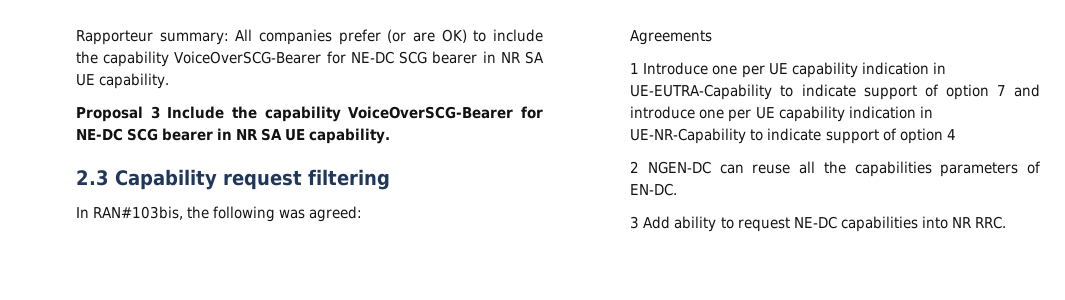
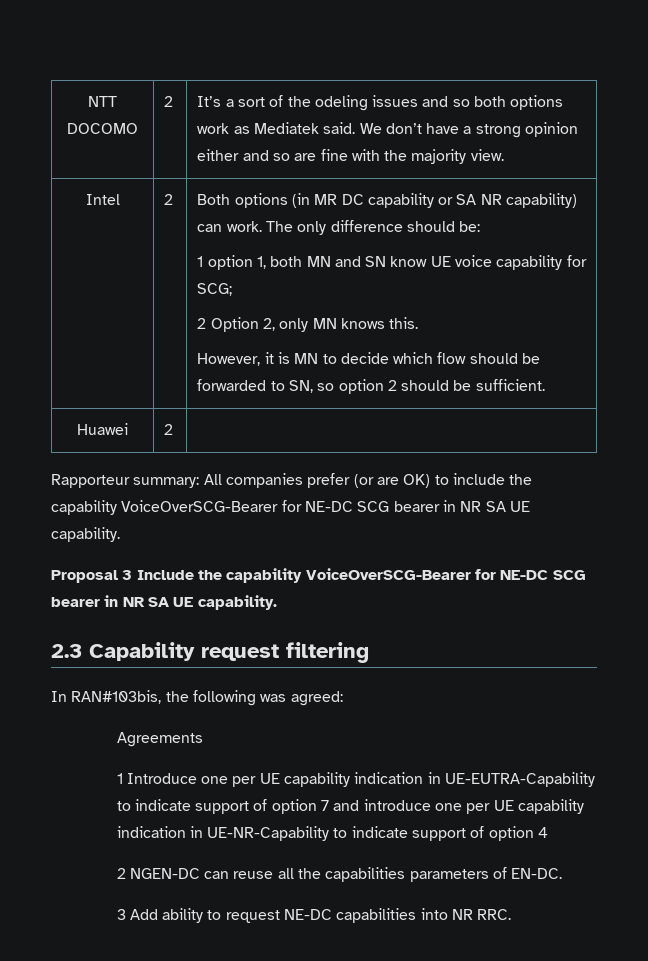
(76, 37) none -> [88,96,117,107] [67,123,138,134] [164,96,174,107] [197,95,564,111] [197,122,579,138] [197,149,504,164] [85,194,120,205] [164,194,174,205] [197,193,578,208] [197,220,481,235] [197,255,587,270] [197,283,233,296] [197,317,419,332] [197,352,541,366] [197,379,545,394] [77,423,128,435] [164,424,174,435] NTT DOCOMO | 2 | It’s a sort of the odeling issues and so both options work as Mediatek said. We don’t have a strong opinion either and so are fine with the majority view. // Intel | 2 | Both options (in MR DC capability or SA NR capability) can work. The only difference should be: // 1 option 1, both MN and SN know UE voice capability for SCG; // 2 Option 2, only MN knows this. // However, it is MN to decide which flow should be forwarded to SN, so option 2 should be sufficient. // Huawei | 2 | //

